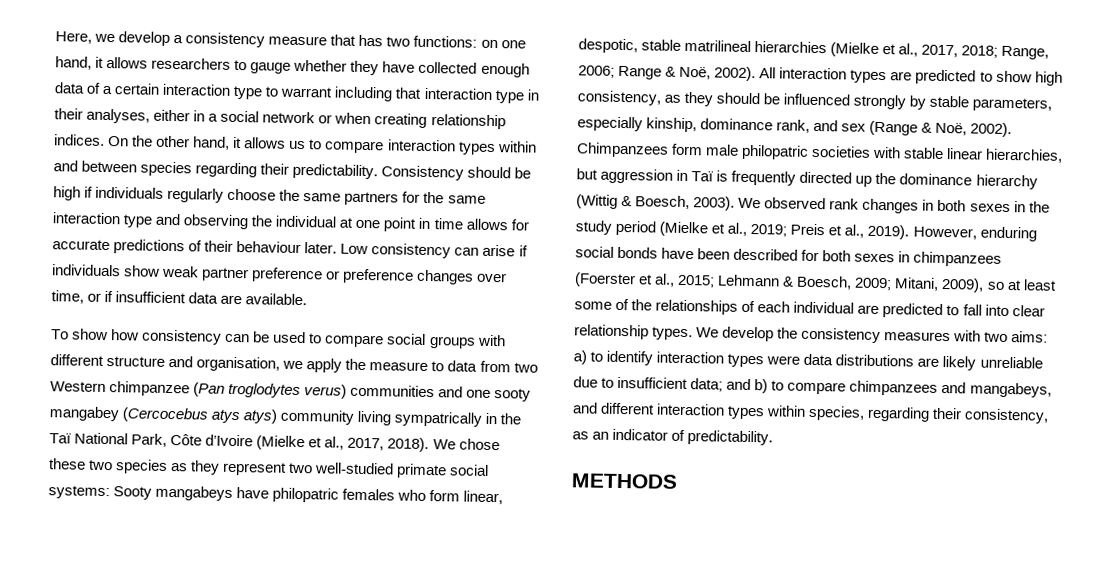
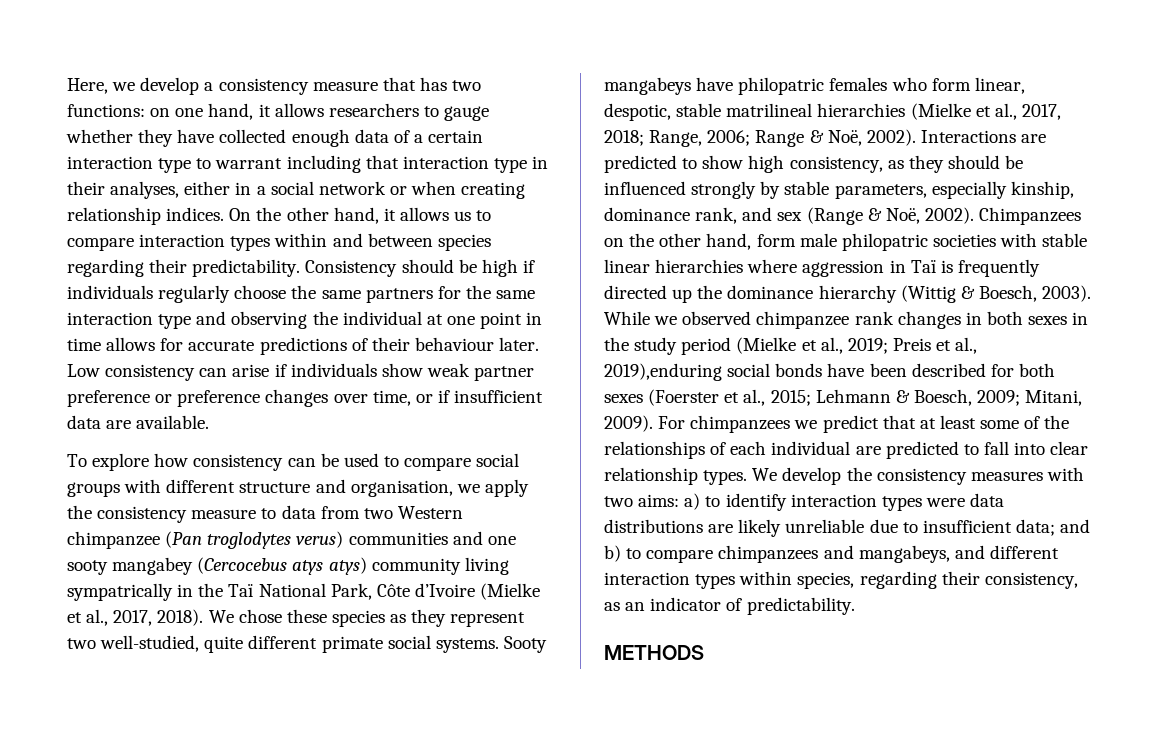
[72,328,109,341] show -> [92,453,150,471] explore
(367, 364) none -> [97,506,188,523] consistency
[89,459,114,471] two -> (327, 616) none
[314,462,395,475] well-studied -> [100,635,318,653] well-studied, quite different
[48,485,110,500] systems: -> [435,638,499,653] systems.
[759,67,888,84] All interaction types -> [920,130,1016,143] Interactions
(669, 150) none -> [604,233,752,250] on the other hand,
[985,148,1064,163] [576,168,598,180] hierarchies, but -> [655,259,798,273] hierarchies where
[738,197,827,210] We observed -> [604,311,850,329] While we observed chimpanzee
[867,224,1037,242] 2019). However, enduring -> [604,363,722,381] 2019),enduring
[898,251,1003,267] in chimpanzees -> (643, 398) none
[941,277,1005,293] 2009), so -> [604,415,916,433] 2009). For chimpanzees we predict that

